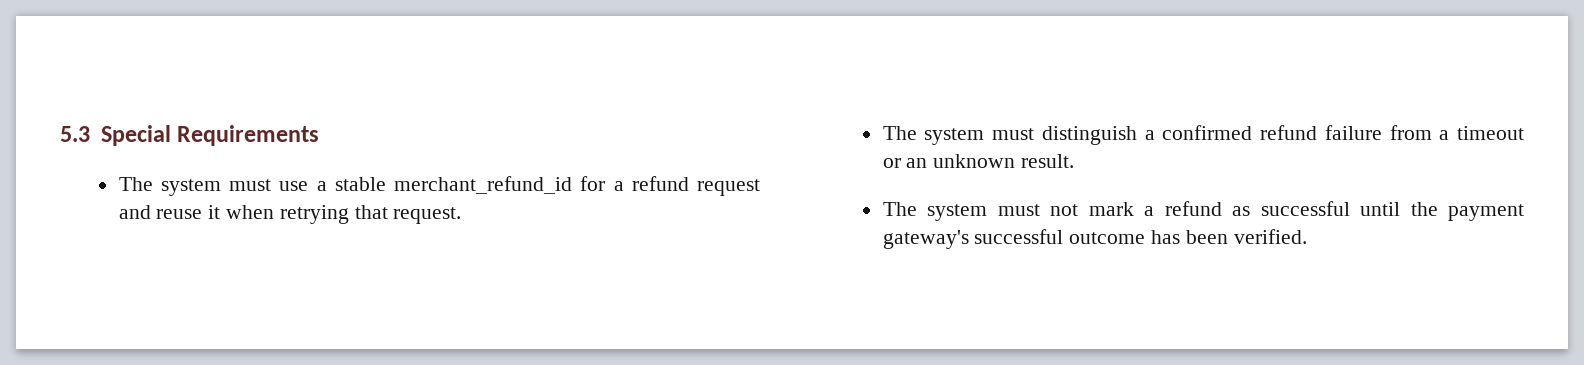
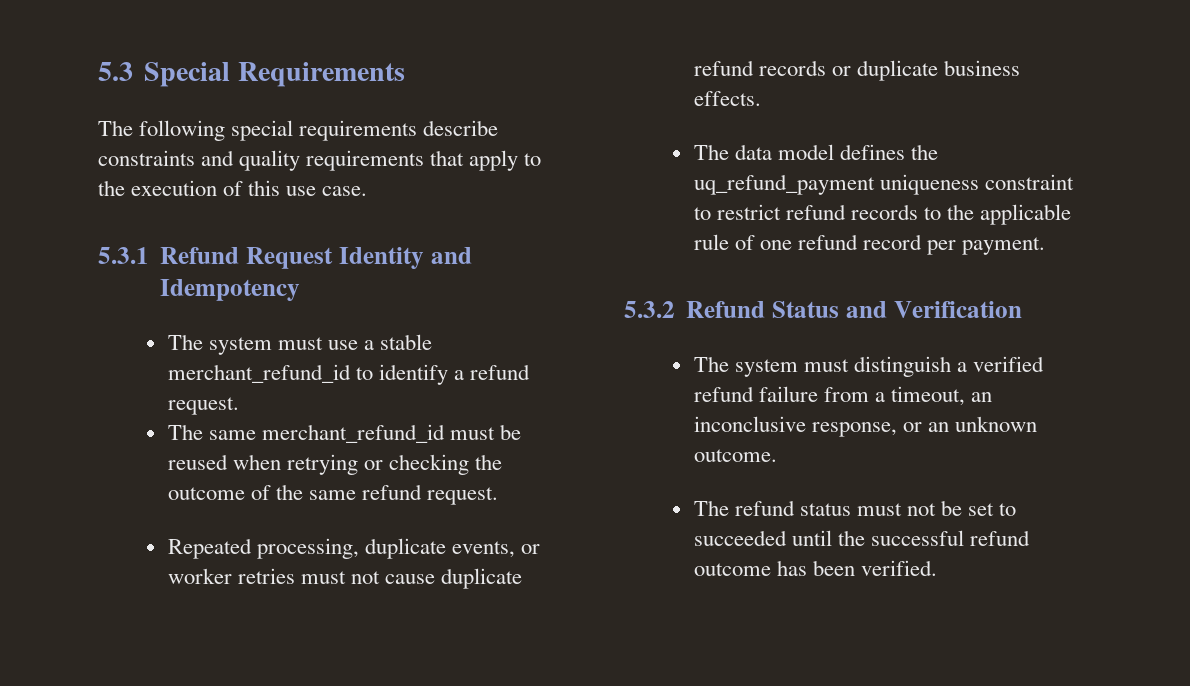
(320, 135) none -> [98,120,499,141] [98,150,542,171] [98,180,368,196] [98,247,472,269] [160,279,301,301] // The following special requirements describe constraints and quality requirements that apply to the execution of this use case. // 5.3.1 Refund Request Identity and Idempotency
[580,176,760,196] [118,205,462,224] for a refund request and reuse it when retrying that request. -> [355,364,531,385] [167,397,239,415] [167,424,522,443] [167,454,503,475] [167,484,499,505] [167,538,541,559] [167,568,523,589] [693,60,1021,81] [693,91,761,106] [693,144,939,160] [693,174,1074,195] [693,204,1072,225] [693,234,1046,255] [624,301,1022,318] to identify a refund request. // The same merchant_refund_id must be reused when retrying or checking the outcome of the same refund request. // Repeated processing, duplicate events, or worker retries must not cause duplicate refund records or duplicate business effects. // The data model defines the uq_refund_payment uniqueness constraint to restrict refund records to the applicable rule of one refund record per payment. // 5.3.2 Refund Status and Verification
[1162,125,1253,140] confirmed -> [973,356,1045,372] verified
[1457,126,1524,140] timeout -> [891,386,993,406] [693,416,897,437] timeout, an inconclusive response,
[1020,154,1074,168] [882,201,1524,221] [882,229,1064,249] result. // The system must not mark a refund as successful until the payment gateway's successful -> [693,449,777,462] [693,500,1017,516] [693,530,1031,546] outcome. // The refund status must not be set to succeeded until the successful refund

